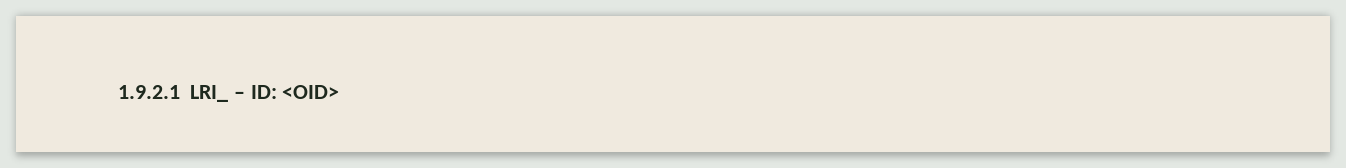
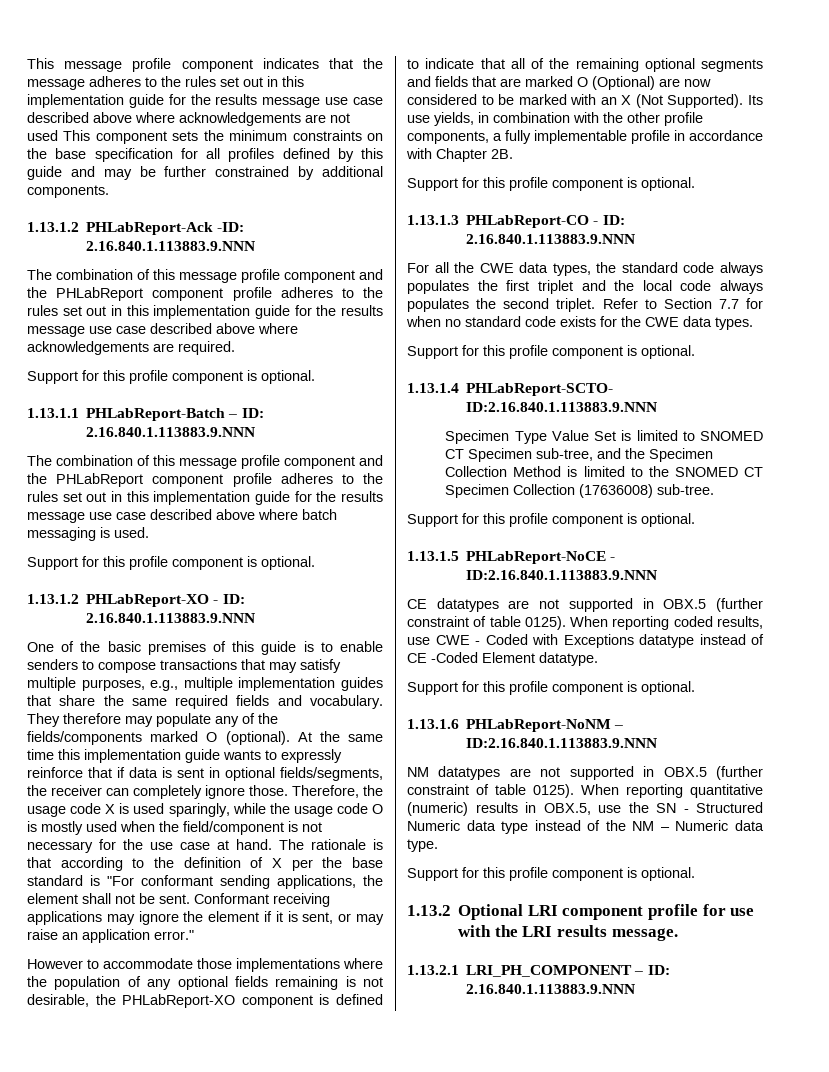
[118,85,340,102] 1.9.2.1 LRI_ – ID: <OID> -> [27,58,383,72] [27,76,304,90] [27,94,383,108] [27,112,350,126] [27,130,383,144] [27,148,383,162] [27,166,383,180] [27,185,109,198] [27,222,245,235] [86,241,256,251] [27,269,383,283] [27,287,383,301] [27,305,384,319] [27,323,298,337] [27,341,235,355] [27,370,315,384] [27,408,264,421] [86,427,256,437] [27,455,383,469] [27,473,383,487] [27,491,384,505] [27,509,337,523] [27,527,149,541] [27,556,315,570] [27,594,245,607] [86,613,256,623] [27,641,383,655] [27,659,341,673] [27,677,383,691] [27,695,383,709] [27,713,278,727] [27,731,384,745] [27,749,342,763] [27,767,383,781] [27,785,383,799] [27,803,383,817] [27,821,322,835] [27,839,383,853] [27,857,383,871] [27,875,383,889] [27,893,330,907] [27,911,385,925] [27,929,194,943] [27,958,383,972] [27,976,383,990] [27,994,383,1008] [407,58,763,72] [407,76,711,90] [407,94,763,108] [407,112,703,126] [407,130,763,144] [406,148,513,162] [407,177,695,191] [407,215,625,228] [466,234,636,244] [407,262,763,276] [407,280,763,294] [407,298,763,312] [406,316,753,330] [407,345,695,359] [407,383,614,396] [466,402,658,412] [445,430,763,444] [445,448,714,462] [445,466,763,477] [445,484,715,498] [407,513,695,527] [407,551,616,564] [466,570,658,580] [407,598,763,612] [407,616,763,630] [407,634,764,648] [407,652,598,666] [407,681,695,695] [407,719,624,732] [466,738,658,748] [407,766,763,780] [407,784,763,798] [407,802,763,816] [407,820,764,834] [407,839,438,852] [407,867,695,881] [407,904,755,920] [458,925,678,941] [407,965,670,977] [466,984,636,994] This message profile component indicates that the message adheres to the rules set out in this implementation guide for the results message use case described above where acknowledgements are not used This component sets the minimum constraints on the base specification for all profiles defined by this guide and may be further constrained by additional components. // 1.13.1.2 PHLabReport-Ack -ID: 2.16.840.1.113883.9.NNN // The combination of this message profile component and the PHLabReport component profile adheres to the rules set out in this implementation guide for the results message use case described above where acknowledgements are required. // Support for this profile component is optional. // 1.13.1.1 PHLabReport-Batch – ID: 2.16.840.1.113883.9.NNN // The combination of this message profile component and the PHLabReport component profile adheres to the rules set out in this implementation guide for the results message use case described above where batch messaging is used. // Support for this profile component is optional. // 1.13.1.2 PHLabReport-XO - ID: 2.16.840.1.113883.9.NNN // One of the basic premises of this guide is to enable senders to compose transactions that may satisfy multiple purposes, e.g., multiple implementation guides that share the same required fields and vocabulary. They therefore may populate any of the fields/components marked O (optional). At the same time this implementation guide wants to expressly reinforce that if data is sent in optional fields/segments, the receiver can completely ignore those. Therefore, the usage code X is used sparingly, while the usage code O is mostly used when the field/component is not necessary for the use case at hand. The rationale is that according to the definition of X per the base standard is "For conformant sending applications, the element shall not be sent. Conformant receiving applications may ignore the element if it is sent, or may raise an application error." // However to accommodate those implementations where the population of any optional fields remaining is not desirable, the PHLabReport-XO component is defined to indicate that all of the remaining optional segments and fields that are marked O (Optional) are now considered to be marked with an X (Not Supported). Its use yields, in combination with the other profile components, a fully implementable profile in accordance with Chapter 2B. // Support for this profile component is optional. // 1.13.1.3 PHLabReport-CO - ID: 2.16.840.1.113883.9.NNN // For all the CWE data types, the standard code always populates the first triplet and the local code always populates the second triplet. Refer to Section 7.7 for when no standard code exists for the CWE data types. // Support for this profile component is optional. // 1.13.1.4 PHLabReport-SCTO- ID:2.16.840.1.113883.9.NNN // Specimen Type Value Set is limited to SNOMED CT Specimen sub-tree, and the Specimen Collection Method is limited to the SNOMED CT Specimen Collection (17636008) sub-tree. // Support for this profile component is optional. // 1.13.1.5 PHLabReport-NoCE - ID:2.16.840.1.113883.9.NNN // CE datatypes are not supported in OBX.5 (further constraint of table 0125). When reporting coded results, use CWE - Coded with Exceptions datatype instead of CE -Coded Element datatype. // Support for this profile component is optional. // 1.13.1.6 PHLabReport-NoNM – ID:2.16.840.1.113883.9.NNN // NM datatypes are not supported in OBX.5 (further constraint of table 0125). When reporting quantitative (numeric) results in OBX.5, use the SN - Structured Numeric data type instead of the NM – Numeric data type. // Support for this profile component is optional. // 1.13.2 Optional LRI component profile for use with the LRI results message. // 1.13.2.1 LRI_PH_COMPONENT – ID: 2.16.840.1.113883.9.NNN

